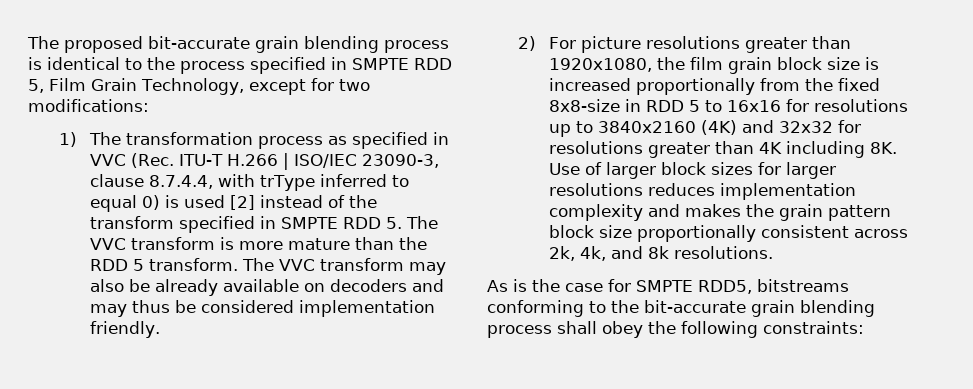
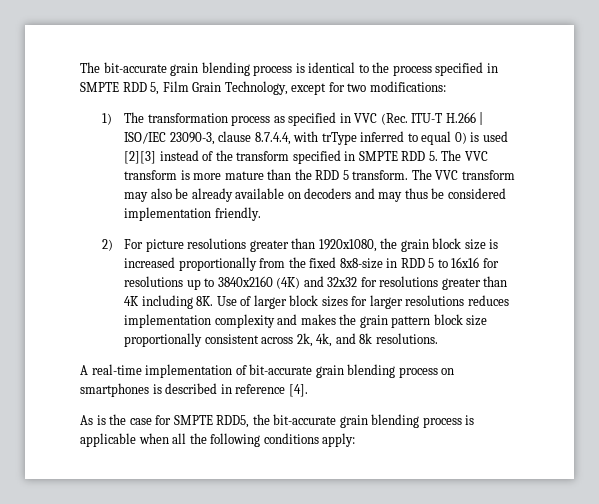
[27,36,143,53] The proposed -> [80,62,100,73] The
[229,195,255,210] [2] -> [124,151,157,164] [2][3]
[689,57,723,70] film -> (398, 243) none
(773, 252) none -> [80,364,455,378] [80,383,308,397] // A real-time implementation of bit-accurate grain blending process on smartphones is described in reference [4].
[757,279,849,292] [487,300,606,317] bitstreams conforming to -> (250, 421) none
[557,321,864,338] shall obey the following constraints: -> [465,415,475,425] [80,433,356,447] is applicable when all the following conditions apply:

